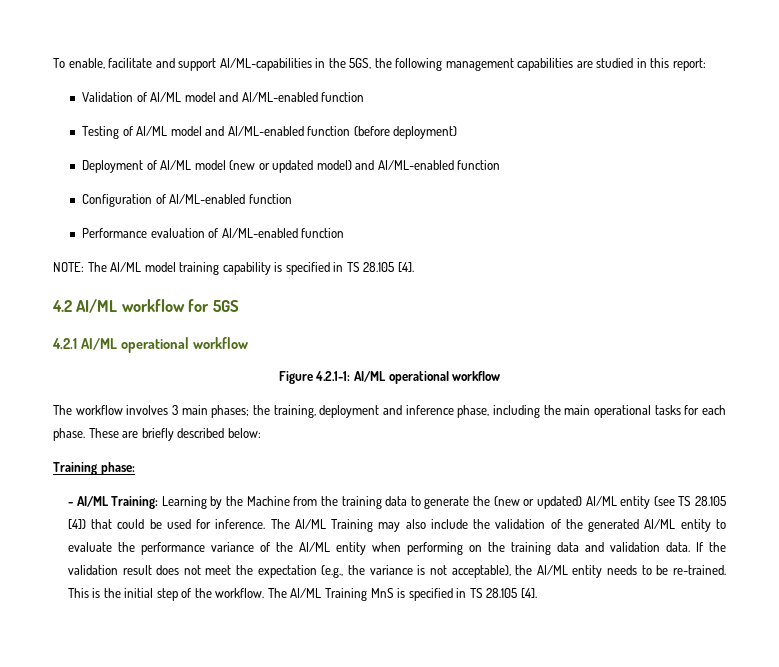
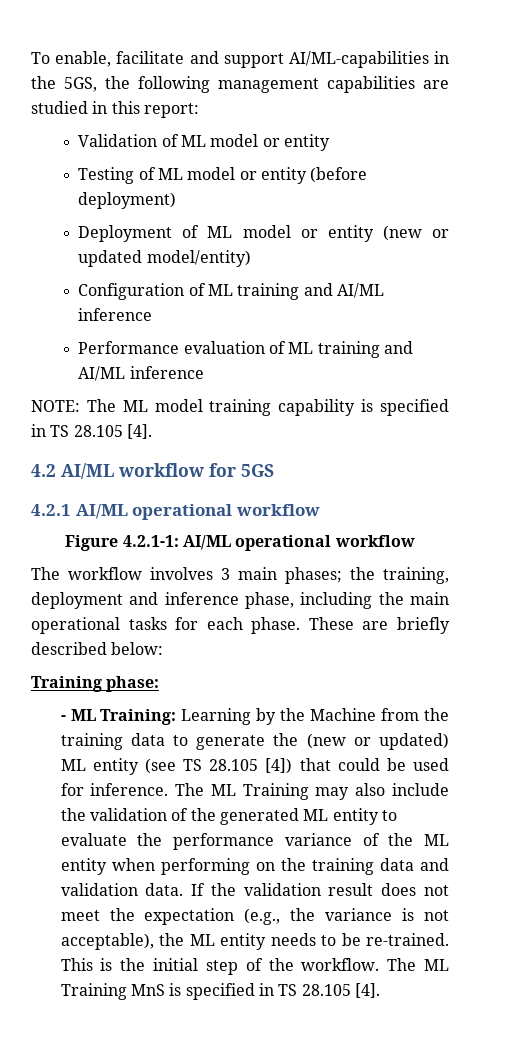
[150,92,365,102] [82,126,458,139] [82,160,501,173] [82,194,292,207] [82,228,345,238] AI/ML model and AI/ML-enabled function // Testing of AI/ML model and AI/ML-enabled function (before deployment) // Deployment of AI/ML model (new or updated model) and AI/ML-enabled function // Configuration of AI/ML-enabled function // Performance evaluation of AI/ML-enabled function -> [180,134,330,151] [78,167,368,184] [78,192,177,209] [78,225,449,242] [78,250,251,267] [78,283,384,300] [78,308,153,321] [78,341,413,358] [78,366,204,381] ML model or entity // Testing of ML model or entity (before deployment) // Deployment of ML model or entity (new or updated model/entity) // Configuration of ML training and AI/ML inference // Performance evaluation of ML training and AI/ML inference
[110,262,142,272] AI/ML -> [122,400,148,412] ML
[76,496,109,507] AI/ML -> [70,709,96,721] ML
[585,496,617,506] AI/ML -> [60,759,86,771] ML
[294,519,326,529] AI/ML -> [210,784,236,796] ML
[644,519,676,529] AI/ML -> [303,809,329,821] ML
[298,542,330,552] AI/ML -> [424,834,449,846] ML
[536,565,568,575] AI/ML -> [189,934,215,946] ML
[290,588,322,598] AI/ML -> [424,959,450,971] ML

